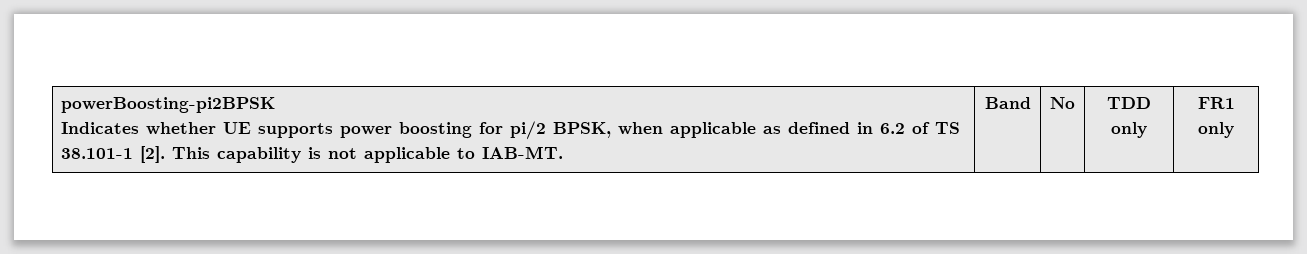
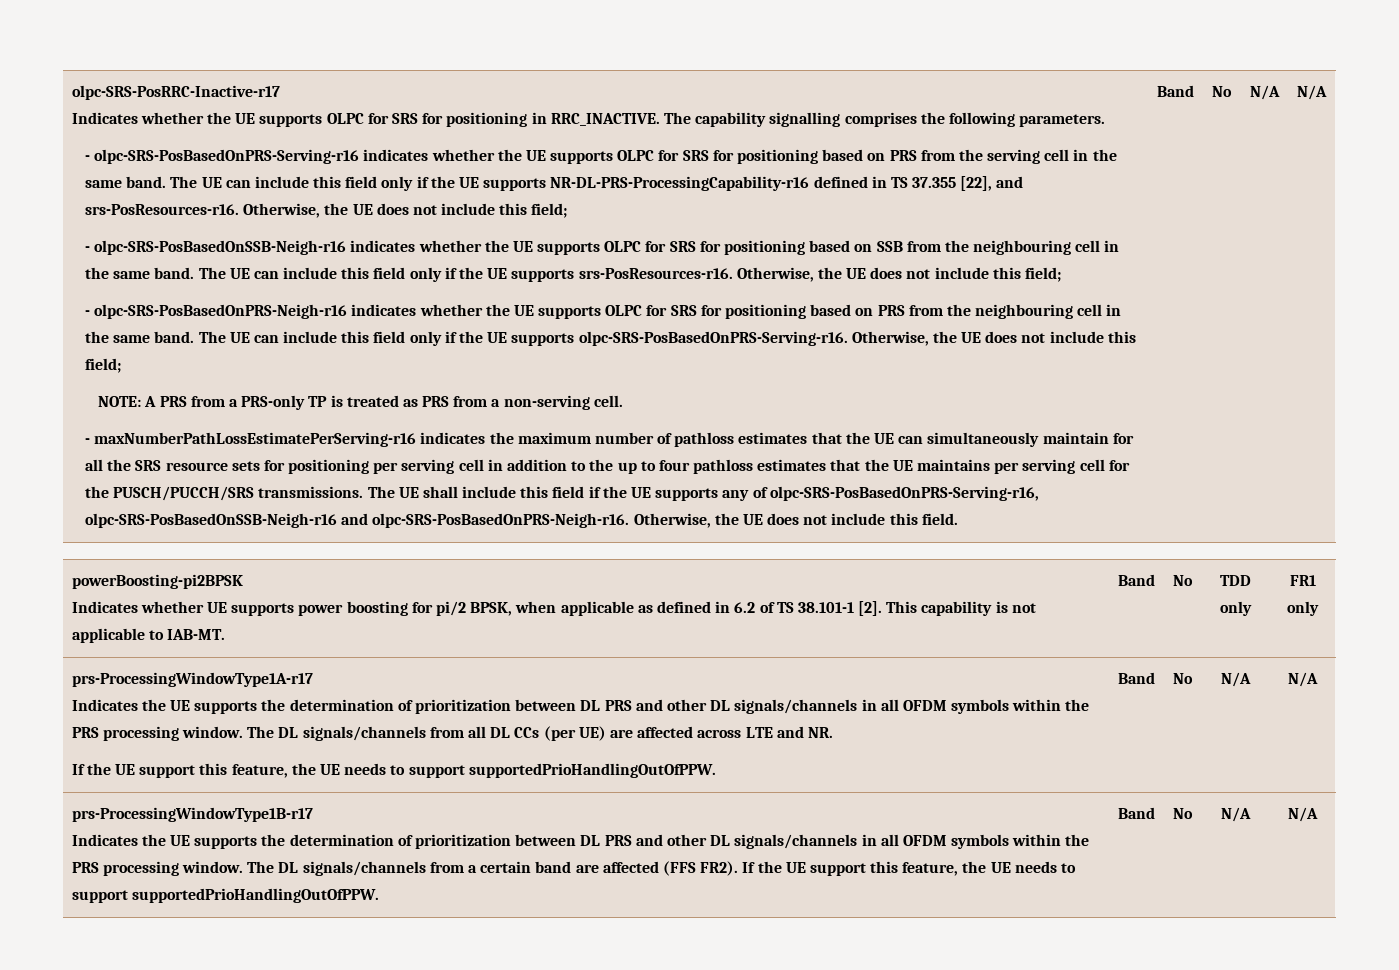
(61, 105) none -> [71,85,280,100] [71,112,1106,127] [84,149,1117,164] [84,176,1024,191] [84,203,568,218] [84,240,1120,255] [84,267,1062,282] [84,304,1122,319] [84,331,1136,346] [84,358,121,373] [98,395,623,410] [84,432,1134,447] [84,459,1130,474] [84,486,1039,501] [84,513,958,528] [1156,85,1194,97] [1212,86,1232,97] [1249,85,1280,100] [1297,85,1327,100] olpc-SRS-PosRRC-Inactive-r17 // Indicates whether the UE supports OLPC for SRS for positioning in RRC_INACTIVE. The capability signalling comprises the following parameters. // - olpc-SRS-PosBasedOnPRS-Serving-r16 indicates whether the UE supports OLPC for SRS for positioning based on PRS from the serving cell in the same band. The UE can include this field only if the UE supports NR-DL-PRS-ProcessingCapability-r16 defined in TS 37.355 [22], and srs-PosResources-r16. Otherwise, the UE does not include this field; // - olpc-SRS-PosBasedOnSSB-Neigh-r16 indicates whether the UE supports OLPC for SRS for positioning based on SSB from the neighbouring cell in the same band. The UE can include this field only if the UE supports srs-PosResources-r16. Otherwise, the UE does not include this field; // - olpc-SRS-PosBasedOnPRS-Neigh-r16 indicates whether the UE supports OLPC for SRS for positioning based on PRS from the neighbouring cell in the same band. The UE can include this field only if the UE supports olpc-SRS-PosBasedOnPRS-Serving-r16. Otherwise, the UE does not include this field; // NOTE: A PRS from a PRS-only TP is treated as PRS from a non-serving cell. // - maxNumberPathLossEstimatePerServing-r16 indicates the maximum number of pathloss estimates that the UE can simultaneously maintain for all the SRS resource sets for positioning per serving cell in addition to the up to four pathloss estimates that the UE maintains per serving cell for the PUSCH/PUCCH/SRS transmissions. The UE shall include this field if the UE supports any of olpc-SRS-PosBasedOnPRS-Serving-r16, olpc-SRS-PosBasedOnSSB-Neigh-r16 and olpc-SRS-PosBasedOnPRS-Neigh-r16. Otherwise, the UE does not include this field. | Band | No | N/A | N/A //
(1234, 130) none -> [71,672,313,687] [71,699,1090,714] [71,726,833,741] [71,763,716,778] [1117,672,1155,684] [1173,673,1193,684] [1221,672,1251,687] [1288,672,1318,687] [71,807,313,822] [71,834,1090,849] [71,861,1076,876] [71,888,379,903] [1117,807,1155,819] [1173,808,1193,819] [1221,807,1251,822] [1288,807,1318,822] // prs-ProcessingWindowType1A-r17 // Indicates the UE supports the determination of prioritization between DL PRS and other DL signals/channels in all OFDM symbols within the PRS processing window. The DL signals/channels from all DL CCs (per UE) are affected across LTE and NR. // If the UE support this feature, the UE needs to support supportedPrioHandlingOutOfPPW. | Band | No | N/A | N/A // prs-ProcessingWindowType1B-r17 // Indicates the UE supports the determination of prioritization between DL PRS and other DL signals/channels in all OFDM symbols within the PRS processing window. The DL signals/channels from a certain band are affected (FFS FR2). If the UE support this feature, the UE needs to support supportedPrioHandlingOutOfPPW. | Band | No | N/A | N/A

